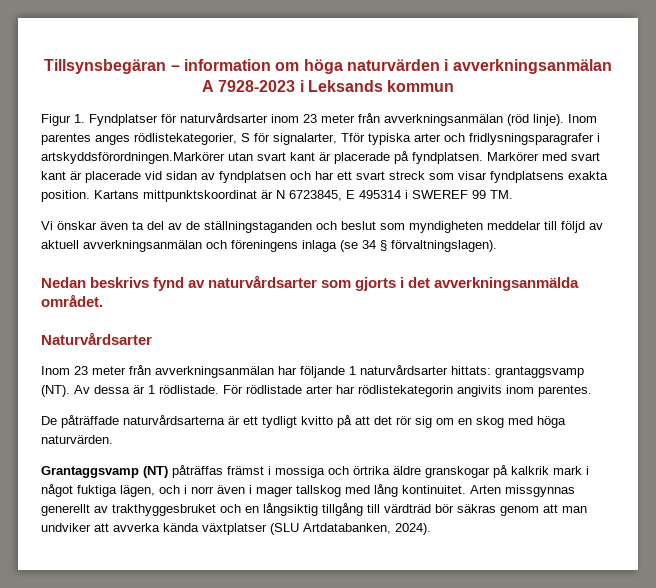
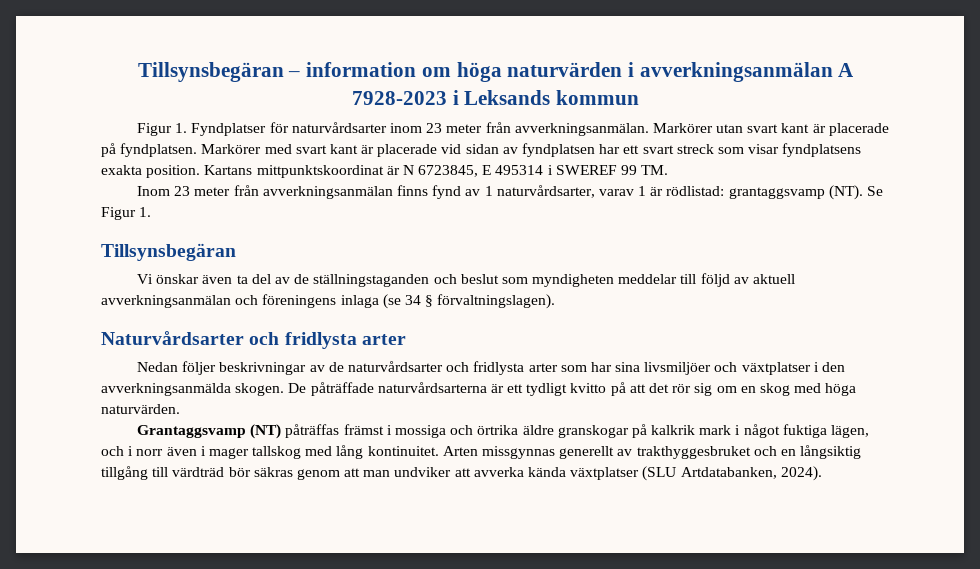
[384,114,597,126] [41,133,600,145] [41,152,225,164] avverkningsanmälan (röd linje). Inom parentes anges rödlistekategorier, S för signalarter, Tför typiska arter och fridlysningsparagrafer i artskyddsförordningen.Markörer -> [514,123,713,136] avverkningsanmälan. Markörer
[290,171,311,180] och -> (596, 150) none
(513, 194) none -> [137,185,883,200] [101,207,152,220] [101,243,236,261] // Inom 23 meter från avverkningsanmälan finns fynd av 1 naturvårdsarter, varav 1 är rödlistad: grantaggsvamp (NT). Se Figur 1. // Tillsynsbegäran
[41,275,580,291] [41,294,103,307] [41,332,152,345] [41,365,584,378] [41,385,592,397] Nedan beskrivs fynd av naturvårdsarter som gjorts i det avverkningsanmälda området. // Naturvårdsarter // Inom 23 meter från avverkningsanmälan har följande 1 naturvårdsarter hittats: grantaggsvamp (NT). Av dessa är 1 rödlistade. För rödlistade arter har rödlistekategorin angivits inom parentes. // -> [101,331,406,349] [137,361,845,375] [101,383,285,396] Naturvårdsarter och fridlysta arter // Nedan följer beskrivningar av de naturvårdsarter och fridlysta arter som har sina livsmiljöer och växtplatser i den avverkningsanmälda skogen.

